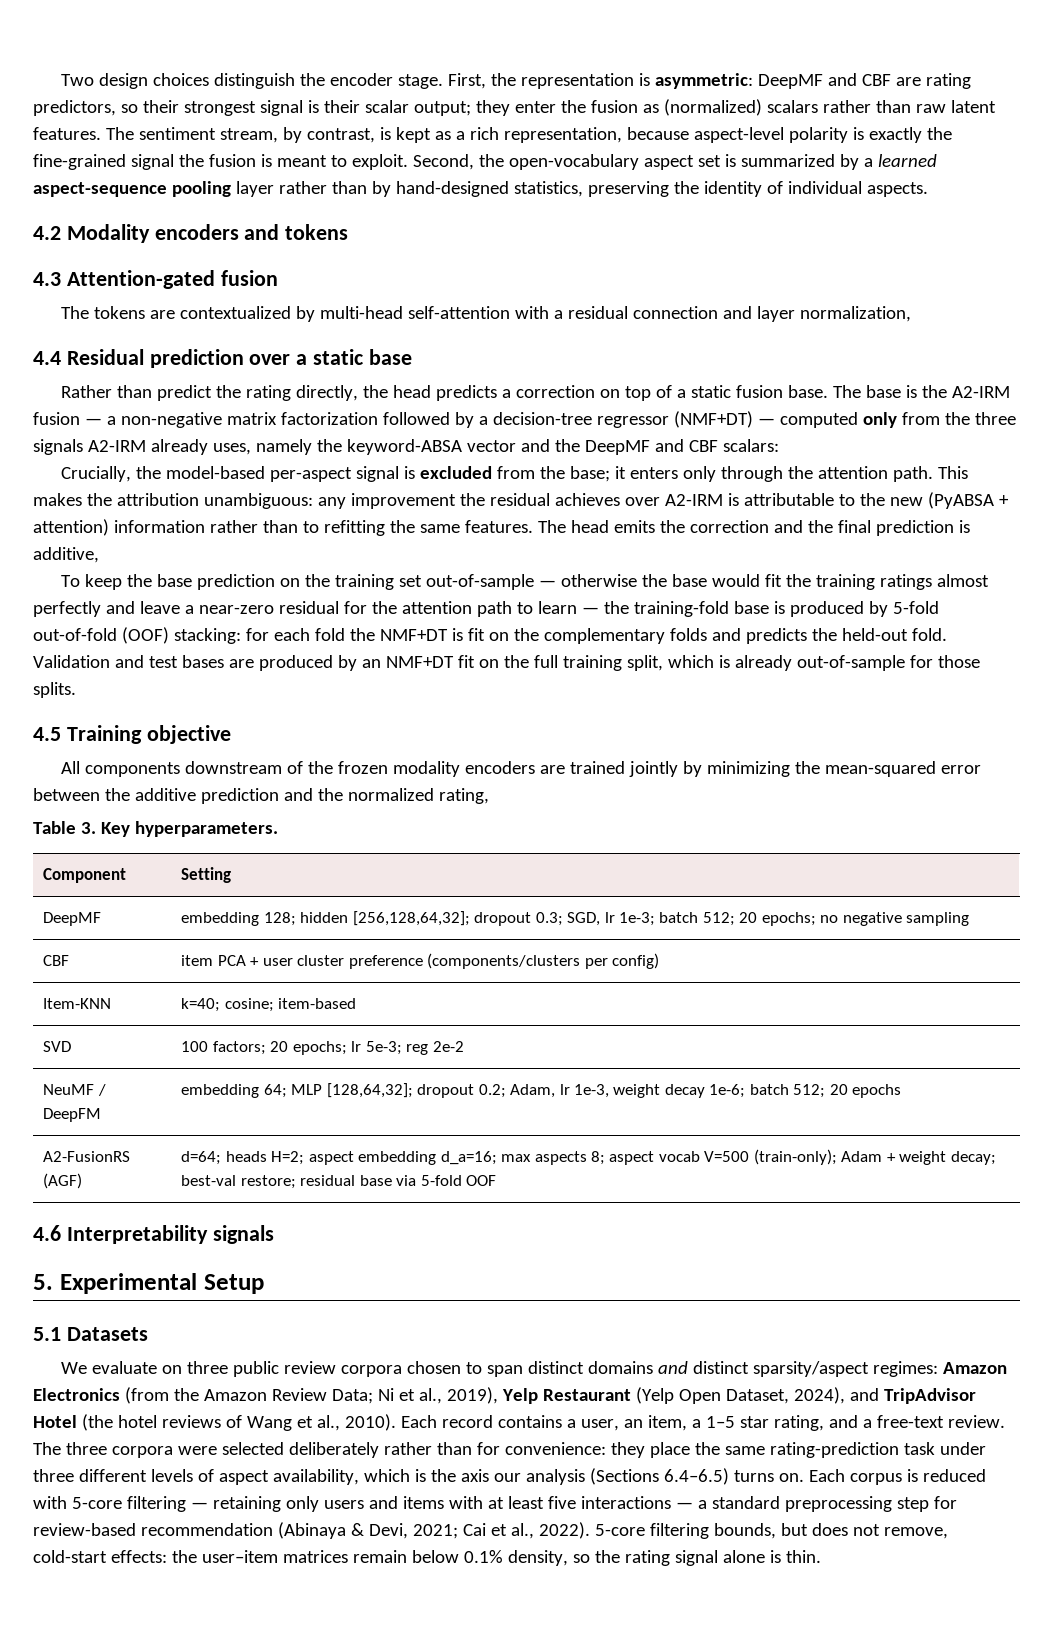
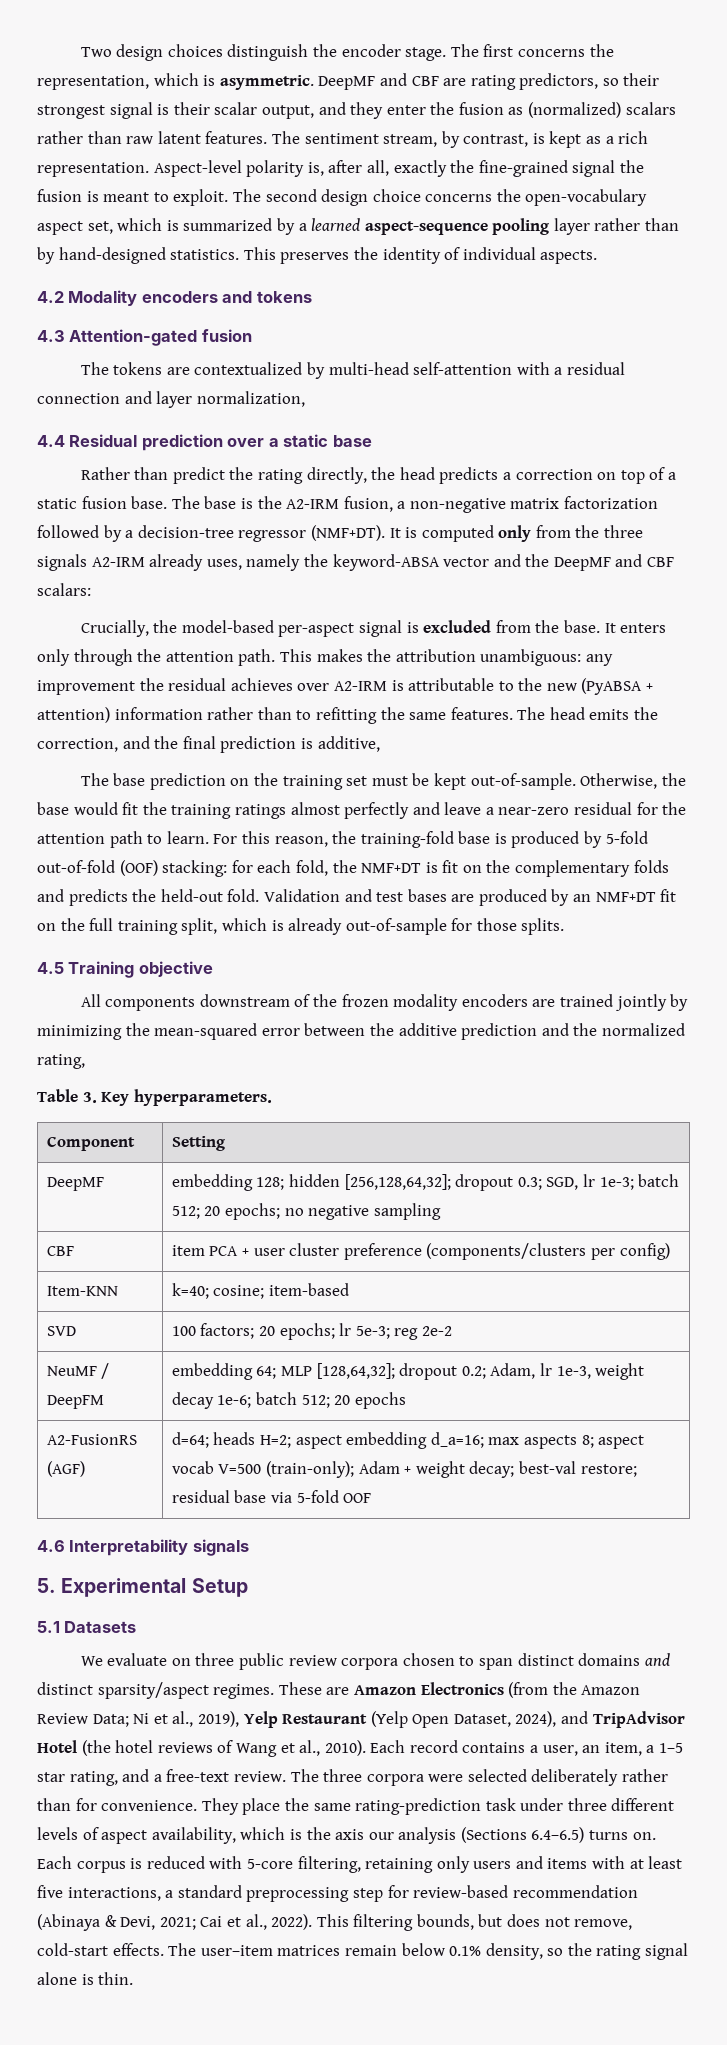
[448,73,754,89] First, the representation is asymmetric: -> [450,44,614,57] [37,73,314,90] The first concerns the representation, which is asymmetric.
[413,101,471,116] output; -> [261,102,346,119] output, and
[503,127,864,143] representation, because aspect-level polarity is -> [37,160,389,177] representation. Aspect-level polarity is, after all,
[412,154,474,170] Second, -> [232,189,493,206] The second design choice concerns
[697,155,721,167] set -> [87,218,163,234] set, which
[513,181,669,197] statistics, preserving -> [170,247,350,264] statistics. This preserves
[33,412,102,425] fusion — -> [343,496,393,512] fusion,
[673,411,775,428] (NMF+DT) — -> [310,525,418,541] (NMF+DT). It is
[570,466,627,482] base; it -> [564,620,616,633] base. It
[689,520,769,533] correction -> [37,738,118,752] correction,
[61,574,153,590] To keep the -> [80,773,109,786] The
[426,574,638,590] out-of-sample — otherwise -> [371,773,658,790] must be kept out-of-sample. Otherwise,
[537,601,599,614] learn — -> [166,831,328,847] learn. For this reason,
[314,628,345,641] fold -> [295,860,328,876] fold,
[873,1361,939,1377] regimes: -> [213,1682,350,1699] regimes. These are
[504,1442,645,1458] convenience: they -> [101,1798,239,1815] convenience. They
[126,1496,208,1512] filtering — -> [297,1856,361,1873] filtering,
[580,1496,693,1509] interactions — -> [67,1887,161,1901] interactions,
[594,1524,645,1536] 5-core -> [316,1914,349,1927] This
[110,1550,197,1563] effects: the -> [112,1943,197,1956] effects. The

